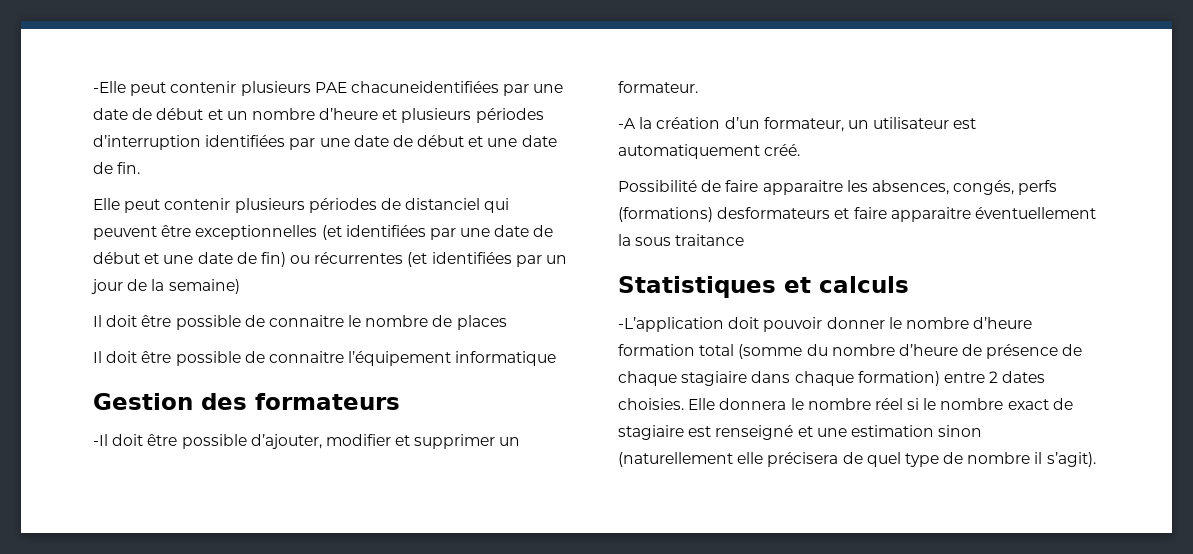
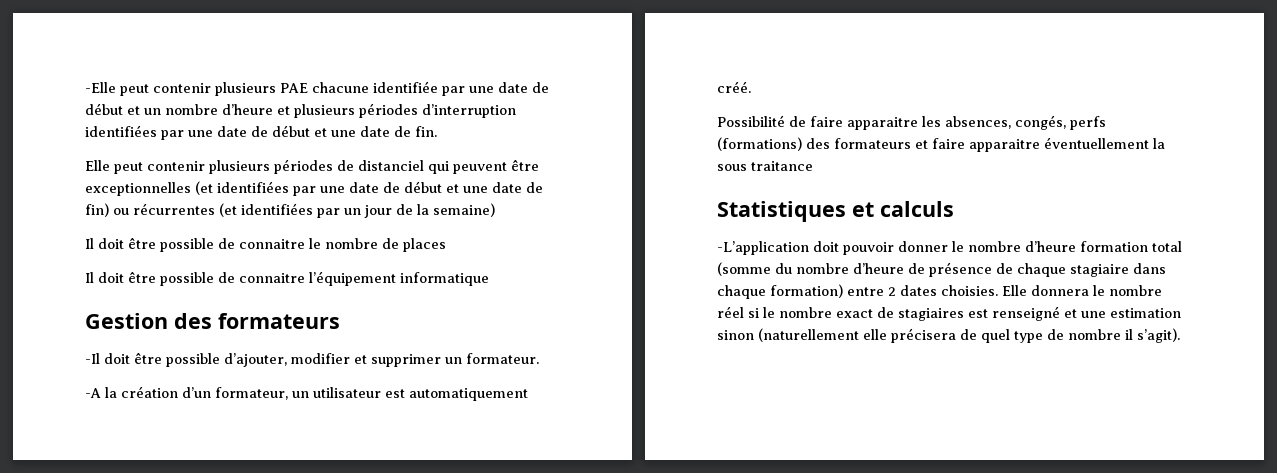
[350,81,499,93] chacuneidentifiées -> [312,81,438,93] chacune identifiée
[717,207,831,219] desformateurs -> [806,138,911,149] des formateurs
[618,425,684,440] stagiaire -> [898,308,964,321] stagiaires

